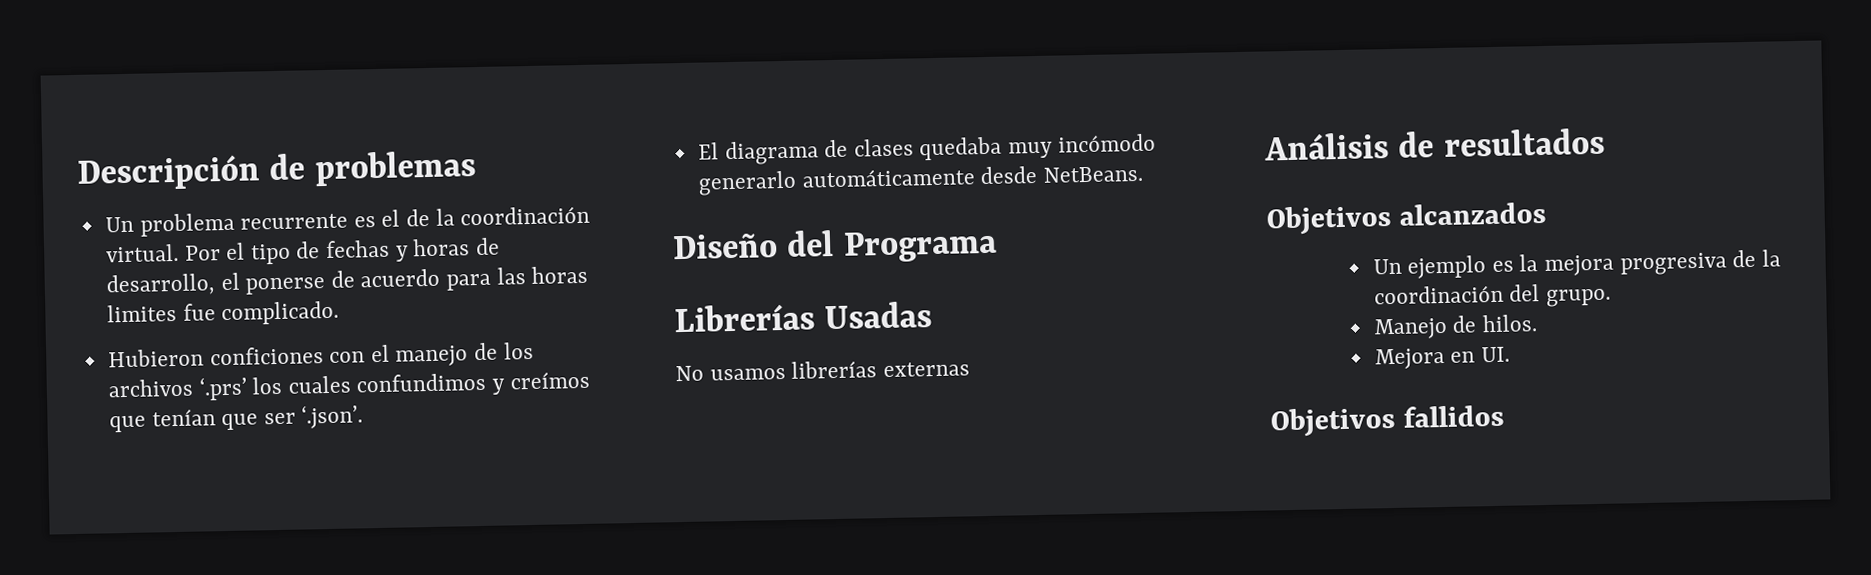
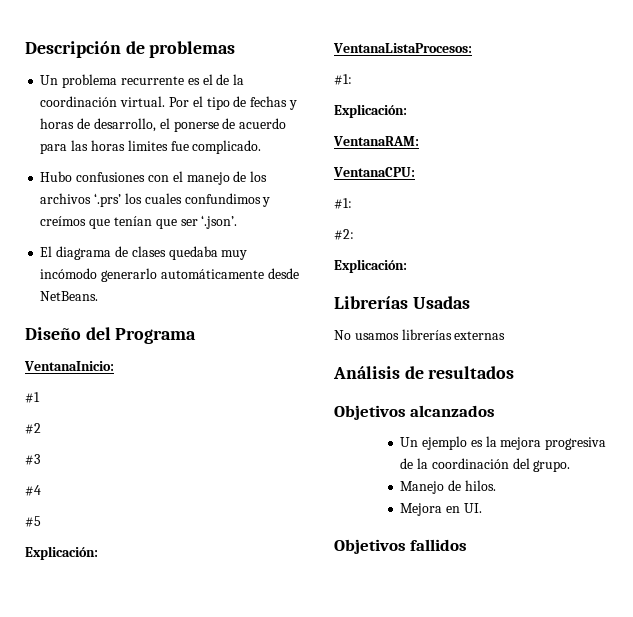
[107,346,324,368] Hubieron conficiones -> [40,171,146,182] Hubo confusiones
(997, 246) none -> [24,361,114,371] [25,392,40,403] [25,423,41,434] [25,454,40,465] [25,485,41,496] [25,516,41,527] [25,546,98,560] [333,43,472,53] [334,74,352,85] [334,104,407,118] [333,136,419,146] [333,167,415,177] [334,198,352,209] [334,229,354,240] [334,259,407,273] // VentanaInicio: // #1 // #2 // #3 // #4 // #5 // Explicación: // VentanaListaProcesos: // #1: // Explicación: // VentanaRAM: // VentanaCPU: // #1: // #2: // Explicación:

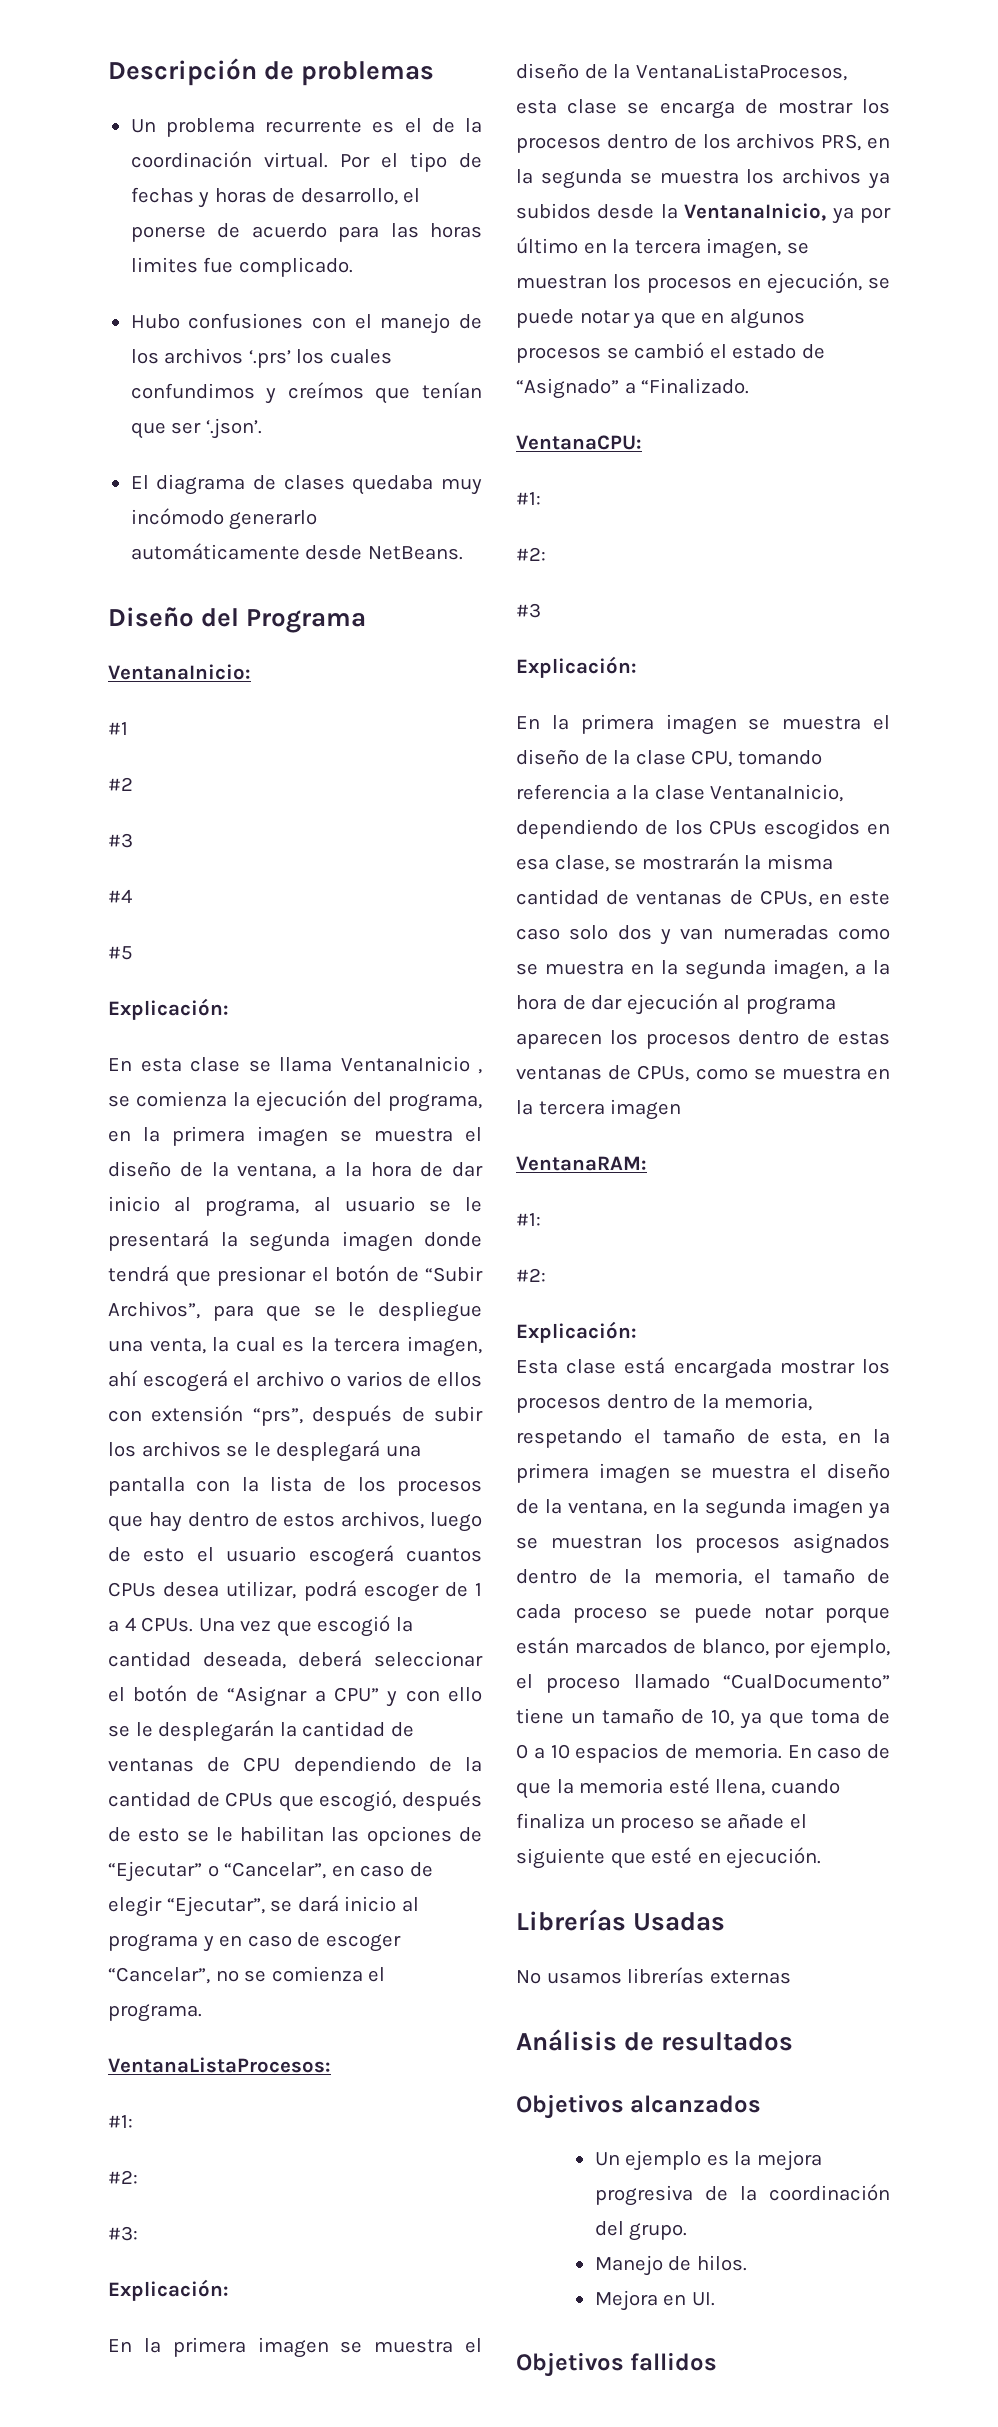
(98, 553) none -> [108,1056,482,1074] [108,1090,482,1112] [108,1126,482,1147] [108,1161,483,1179] [108,1196,482,1217] [108,1230,482,1252] [108,1265,483,1287] [108,1301,482,1322] [108,1336,482,1357] [108,1370,483,1392] [108,1405,483,1426] [108,1440,421,1462] [108,1476,483,1496] [108,1511,483,1532] [108,1545,482,1567] [108,1580,482,1602] [108,1615,413,1637] [108,1650,483,1669] [108,1685,482,1707] [108,1720,414,1742] [108,1756,482,1776] [108,1790,482,1812] [108,1826,482,1846] [108,1861,433,1882] [108,1895,419,1917] [108,1932,401,1952] [108,1966,386,1984] [108,2004,202,2022] // En esta clase se llama VentanaInicio , se comienza la ejecución del programa, en la primera imagen se muestra el diseño de la ventana, a la hora de dar inicio al programa, al usuario se le presentará la segunda imagen donde tendrá que presionar el botón de “Subir Archivos”, para que se le despliegue una venta, la cual es la tercera imagen, ahí escogerá el archivo o varios de ellos con extensión “prs”, después de subir los archivos se le desplegará una pantalla con la lista de los procesos que hay dentro de estos archivos, luego de esto el usuario escogerá cuantos CPUs desea utilizar, podrá escoger de 1 a 4 CPUs. Una vez que escogió la cantidad deseada, deberá seleccionar el botón de “Asignar a CPU” y con ello se le desplegarán la cantidad de ventanas de CPU dependiendo de la cantidad de CPUs que escogió, después de esto se le habilitan las opciones de “Ejecutar” o “Cancelar”, en caso de elegir “Ejecutar”, se dará inicio al programa y en caso de escoger “Cancelar”, no se comienza el programa.
[334,104,407,118] [333,136,419,146] // Explicación: // VentanaRAM: -> [108,2170,138,2184] [108,2226,138,2241] [108,2279,229,2301] [108,2337,482,2358] [516,63,847,81] [516,99,890,119] [516,133,890,153] [516,168,890,189] [516,203,891,224] [516,237,809,259] [516,272,890,294] [516,309,805,329] [516,342,825,363] [516,378,750,399] // #2: // #3: // Explicación: // En la primera imagen se muestra el diseño de la VentanaListaProcesos, esta clase se encarga de mostrar los procesos dentro de los archivos PRS, en la segunda se muestra los archivos ya subidos desde la VentanaInicio, ya por último en la tercera imagen, se muestran los procesos en ejecución, se puede notar ya que en algunos procesos se cambió el estado de “Asignado” a “Finalizado.
[334,259,407,273] // Explicación: -> [516,603,541,618] [516,656,637,678] [516,714,890,735] [516,749,822,767] [516,784,844,802] [516,819,890,840] [516,853,833,872] [516,889,890,907] [516,925,890,945] [516,959,890,980] [516,993,836,1015] [516,1030,890,1049] [516,1065,890,1082] [516,1099,682,1120] [516,1156,647,1171] [516,1213,541,1226] [516,1268,546,1282] [516,1321,637,1343] [516,1357,890,1379] [516,1393,813,1413] [516,1428,890,1448] [516,1463,890,1484] [516,1498,890,1519] [516,1533,890,1554] [516,1568,890,1586] [516,1604,890,1624] [516,1637,890,1659] [516,1674,890,1693] [516,1708,890,1729] [516,1743,890,1763] [516,1777,840,1799] [516,1813,807,1833] [516,1847,822,1869] // #3 // Explicación: // En la primera imagen se muestra el diseño de la clase CPU, tomando referencia a la clase VentanaInicio, dependiendo de los CPUs escogidos en esa clase, se mostrarán la misma cantidad de ventanas de CPUs, en este caso solo dos y van numeradas como se muestra en la segunda imagen, a la hora de dar ejecución al programa aparecen los procesos dentro de estas ventanas de CPUs, como se muestra en la tercera imagen // VentanaRAM: // #1: // #2: // Explicación: // Esta clase está encargada mostrar los procesos dentro de la memoria, respetando el tamaño de esta, en la primera imagen se muestra el diseño de la ventana, en la segunda imagen ya se muestran los procesos asignados dentro de la memoria, el tamaño de cada proceso se puede notar porque están marcados de blanco, por ejemplo, el proceso llamado “CualDocumento” tiene un tamaño de 10, ya que toma de 0 a 10 espacios de memoria. En caso de que la memoria esté llena, cuando finaliza un proceso se añade el siguiente que esté en ejecución.

